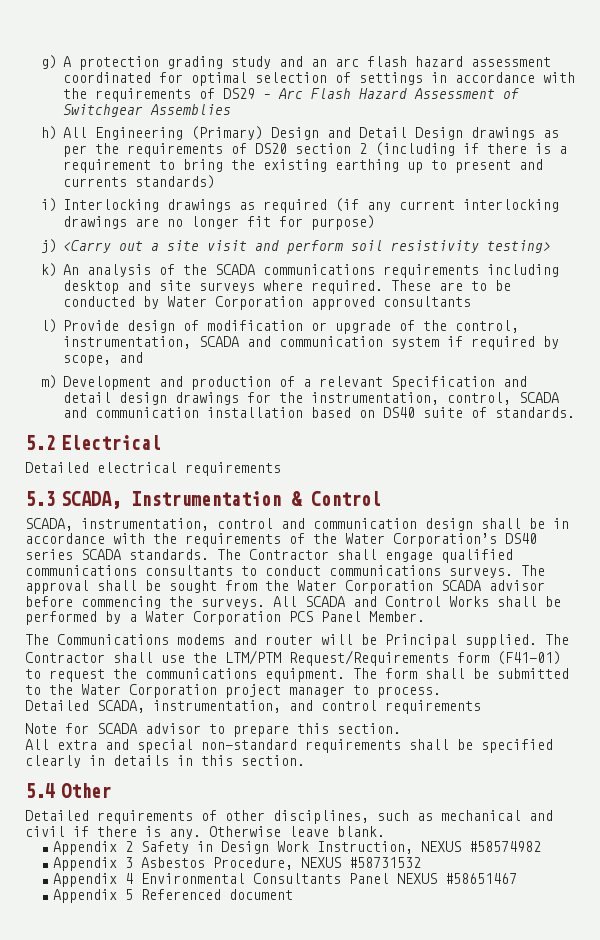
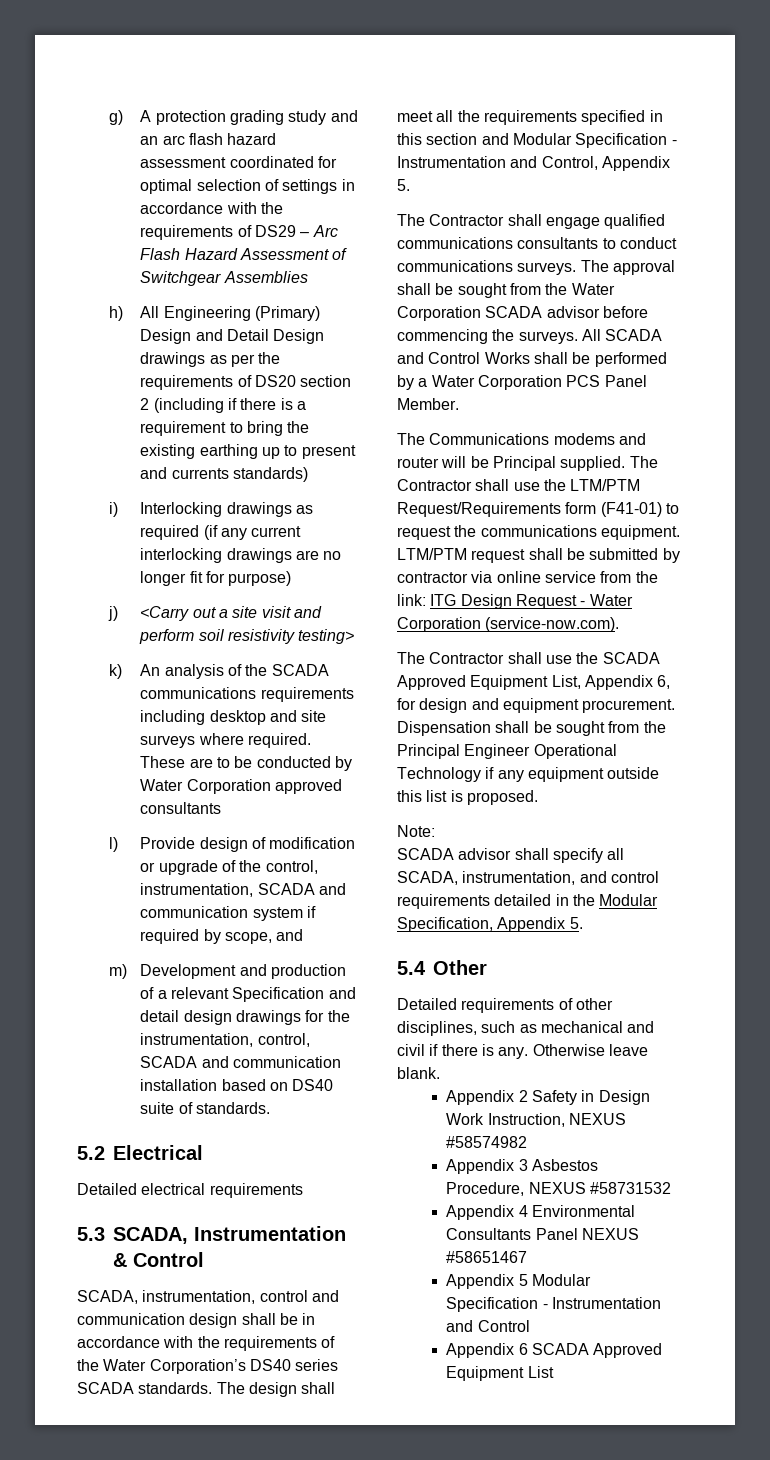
(241, 554) none -> [248,1382,336,1397] [397,110,663,125] [397,133,677,148] [397,156,670,171] [397,179,410,191] [397,214,425,226] design shall meet all the requirements specified in this section and Modular Specification - Instrumentation and Control, Appendix 5. // The
[353,668,417,679] The form -> [397,548,526,563] LTM/PTM request
[25,684,441,698] [25,700,89,711] to the Water Corporation project manager to process. // Detailed -> [662,548,680,563] [397,571,658,583] [397,594,633,609] [397,617,620,632] [397,652,660,664] [397,675,671,690] [397,698,676,713] [397,721,666,736] [397,744,617,759] [397,767,660,782] [397,790,538,805] [397,825,435,837] [397,848,625,863] by contractor via online service from the link: ITG Design Request - Water Corporation (service-now.com). // The Contractor shall use the SCADA Approved Equipment List, Appendix 6, for design and equipment procurement. Dispensation shall be sought from the Principal Engineer Operational Technology if any equipment outside this list is proposed. // Note: // SCADA advisor shall specify all
[25,723,401,737] [25,739,553,753] [25,755,305,768] // Note for SCADA advisor to prepare this section. // All extra and special non-standard requirements shall be specified clearly in details in this section. -> [494,894,659,906] [397,917,583,932] detailed in the Modular Specification, Appendix 5.
[141,889,294,900] Referenced document -> [531,1274,591,1286] [446,1297,661,1312] [446,1320,530,1332] [446,1343,663,1358] [446,1366,554,1381] Modular Specification - Instrumentation and Control // Appendix 6 SCADA Approved Equipment List

